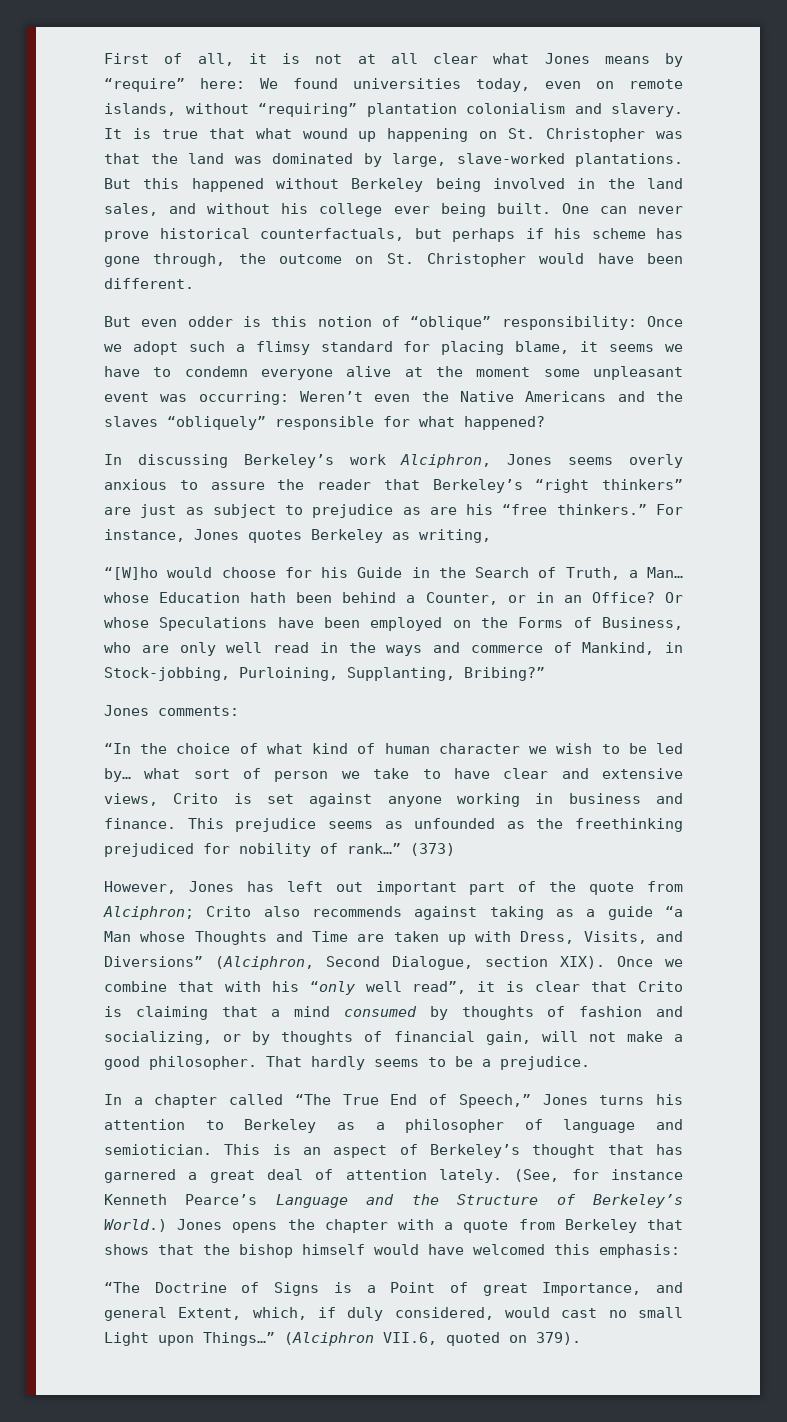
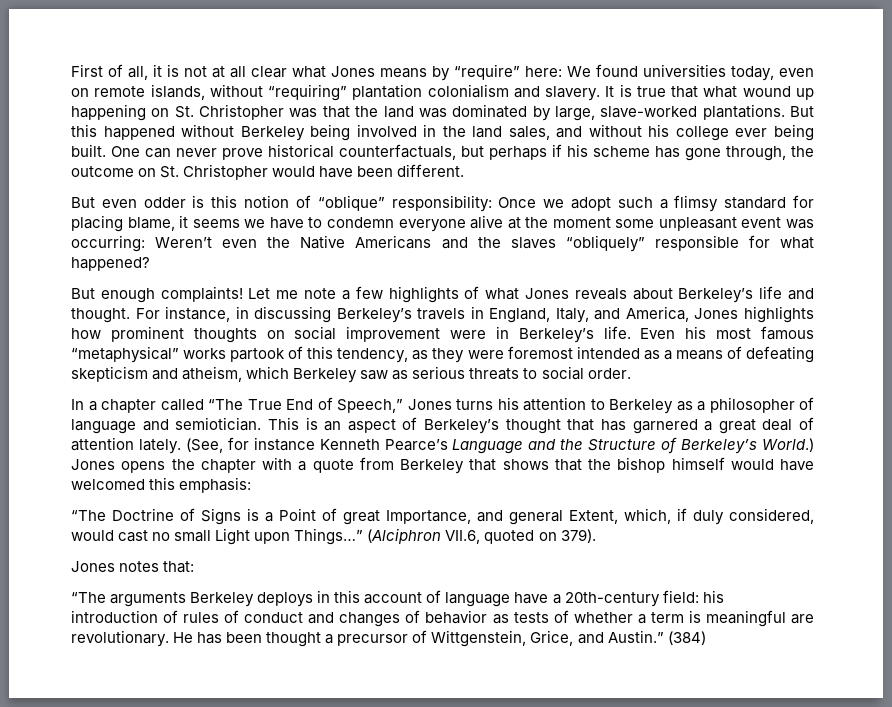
[104,454,683,468] [104,479,683,493] [104,504,683,518] [104,529,491,543] [104,567,683,580] [104,592,683,605] [104,617,683,631] [104,642,683,656] [104,667,545,681] [104,705,239,716] [104,743,683,754] [104,768,683,782] [104,793,683,807] [104,818,683,832] [104,843,455,857] [104,881,683,895] [103,906,683,920] [104,931,683,945] [104,956,683,970] [104,981,684,995] [104,1006,683,1020] [104,1031,684,1045] [104,1056,590,1070] In discussing Berkeley’s work Alciphron, Jones seems overly anxious to assure the reader that Berkeley’s “right thinkers” are just as subject to prejudice as are his “free thinkers.” For instance, Jones quotes Berkeley as writing, // “[W]ho would choose for his Guide in the Search of Truth, a Man… whose Education hath been behind a Counter, or in an Office? Or whose Speculations have been employed on the Forms of Business, who are only well read in the ways and commerce of Mankind, in Stock-jobbing, Purloining, Supplanting, Bribing?” // Jones comments: // “In the choice of what kind of human character we wish to be led by… what sort of person we take to have clear and extensive views, Crito is set against anyone working in business and finance. This prejudice seems as unfounded as the freethinking prejudiced for nobility of rank…” (373) // However, Jones has left out important part of the quote from Alciphron; Crito also recommends against taking as a guide “a Man whose Thoughts and Time are taken up with Dress, Visits, and Diversions” (Alciphron, Second Dialogue, section XIX). Once we combine that with his “only well read”, it is clear that Crito is claiming that a mind consumed by thoughts of fashion and socializing, or by thoughts of financial gain, will not make a good philosopher. That hardly seems to be a prejudice. -> [71,286,814,303] [71,306,815,323] [71,326,814,343] [71,346,815,363] [71,366,631,383] But enough complaints! Let me note a few highlights of what Jones reveals about Berkeley’s life and thought. For instance, in discussing Berkeley’s travels in England, Italy, and America, Jones highlights how prominent thoughts on social improvement were in Berkeley’s life. Even his most famous “metaphysical” works partook of this tendency, as they were foremost intended as a means of defeating skepticism and atheism, which Berkeley saw as serious threats to social order.
(581, 1338) none -> [71,561,195,573] [71,590,724,607] [71,610,814,627] [71,630,706,647] // Jones notes that: // “The arguments Berkeley deploys in this account of language have a 20th-century field: his introduction of rules of conduct and changes of behavior as tests of whether a term is meaningful are revolutionary. He has been thought a precursor of Wittgenstein, Grice, and Austin.” (384)

